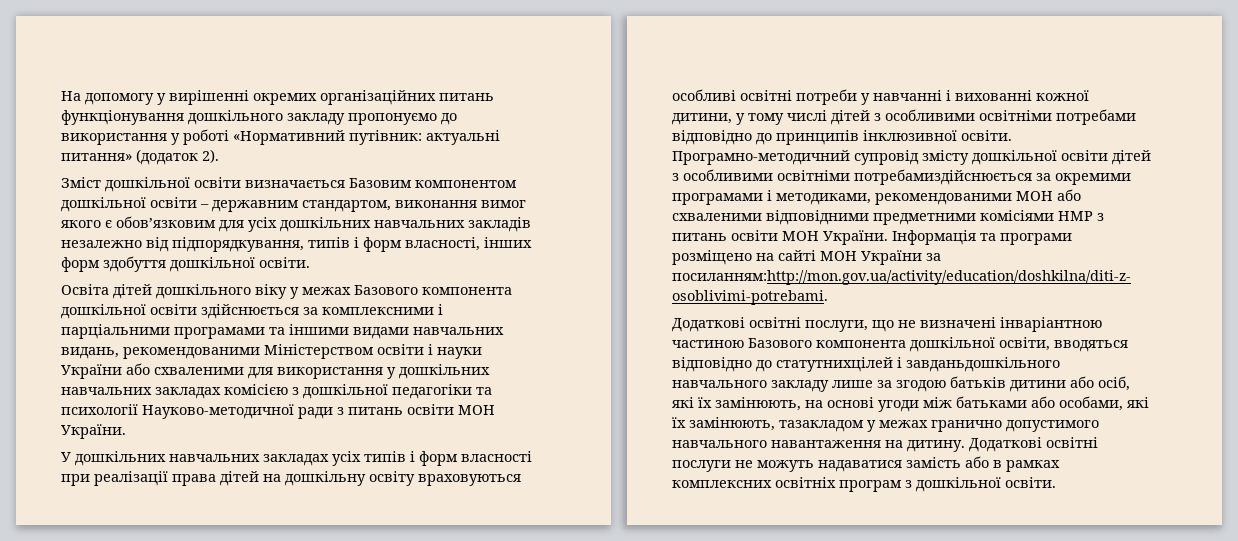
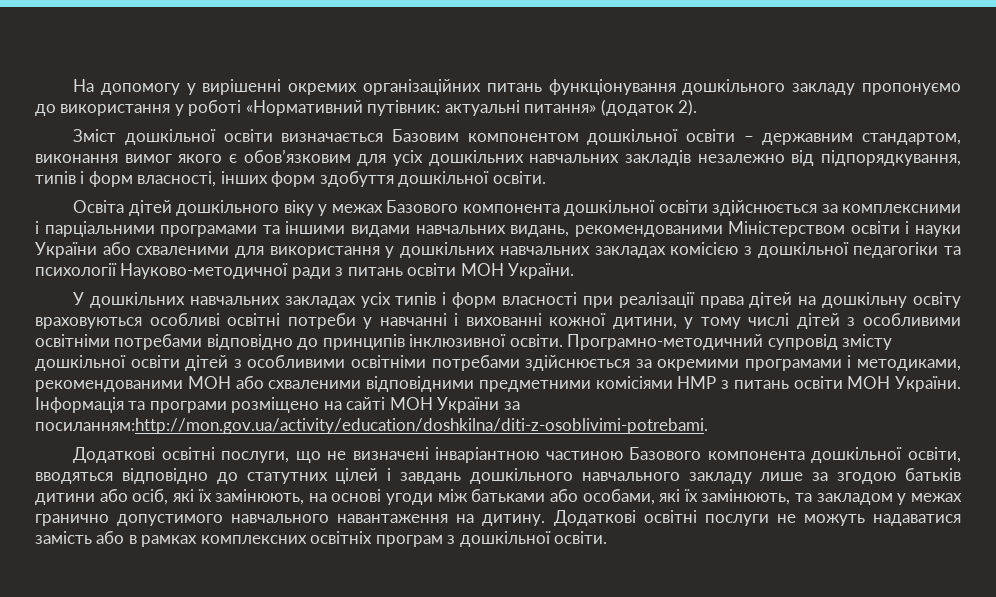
[854,169,1032,185] потребамиздійснюється -> [431,355,631,371] потребами здійснюється
[776,357,1060,372] статутнихцілей і завданьдошкільного -> [246,468,573,484] статутних цілей і завдань дошкільного
[779,420,864,432] тазакладом -> [795,493,893,505] та закладом

